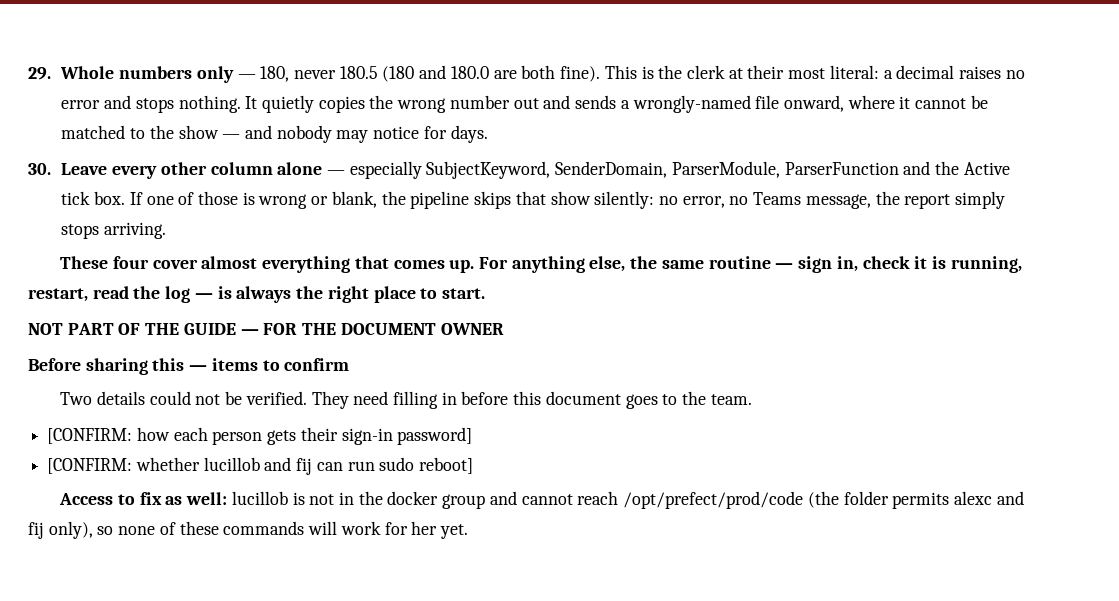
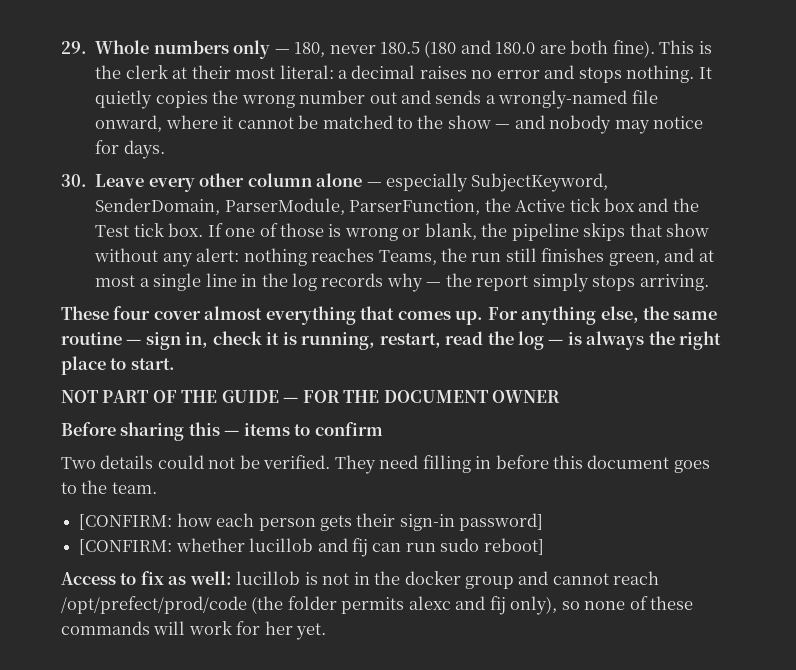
[784,162,899,175] ParserFunction -> [349,198,635,215] ParserFunction, the Active tick box
[963,162,1010,175] Active -> [95,225,130,237] Test
[594,191,871,209] silently: no error, no Teams message, -> [94,248,714,267] [95,273,442,292] without any alert: nothing reaches Teams, the run still finishes green, and at most a single line in the log records why —

